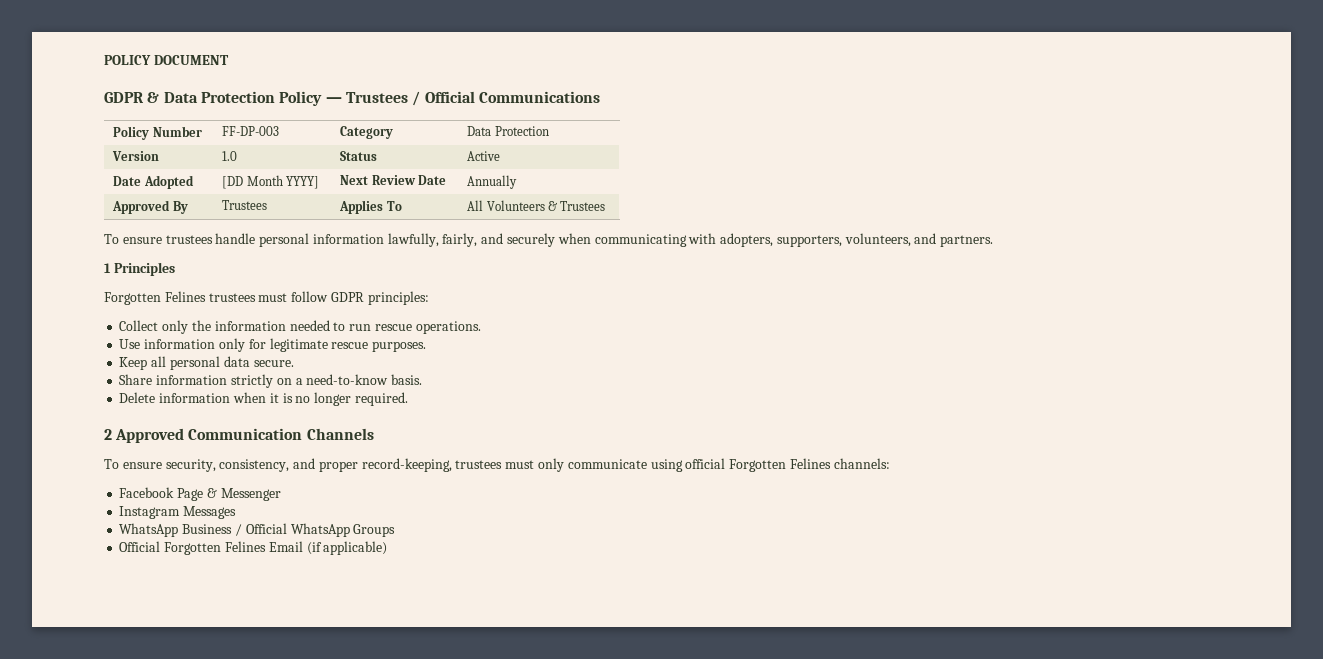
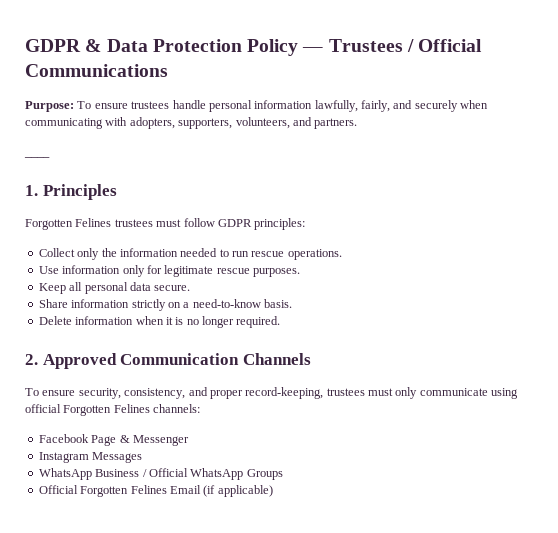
[104,55,229,65] POLICY DOCUMENT // -> (25, 45) none
[113,126,202,140] [222,126,280,136] [340,126,394,139] [467,126,549,136] [112,151,160,161] [222,151,238,161] [340,151,378,161] [467,151,501,161] [113,175,194,189] [222,175,320,189] [340,175,447,185] [467,175,518,189] [112,200,188,214] [222,200,268,210] [339,200,402,214] [467,200,606,211] // Policy Number | FF-DP-003 | Category | Data Protection // Version | 1.0 | Status | Active // Date Adopted | [DD Month YYYY] | Next Review Date | Annually // Approved By | Trustees | Applies To | All Volunteers & Trustees // -> [25,101,74,112] // Purpose:
[104,263,111,273] 1 -> [24,156,50,158] [25,185,38,196] ____ // 1.
[104,429,112,440] 2 -> [25,354,38,365] 2.

